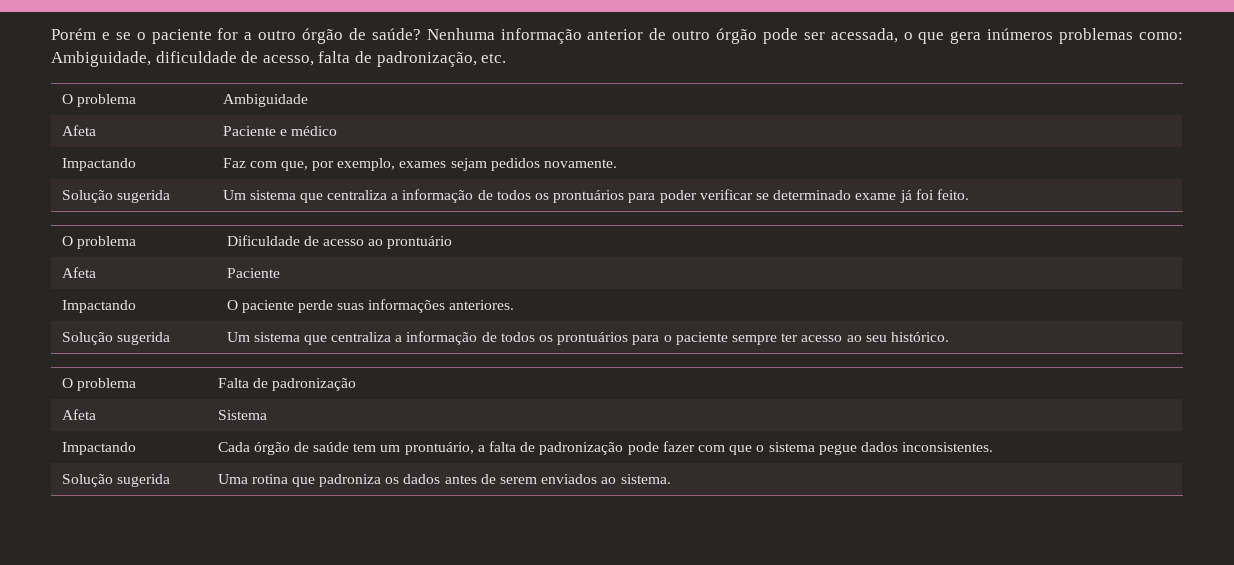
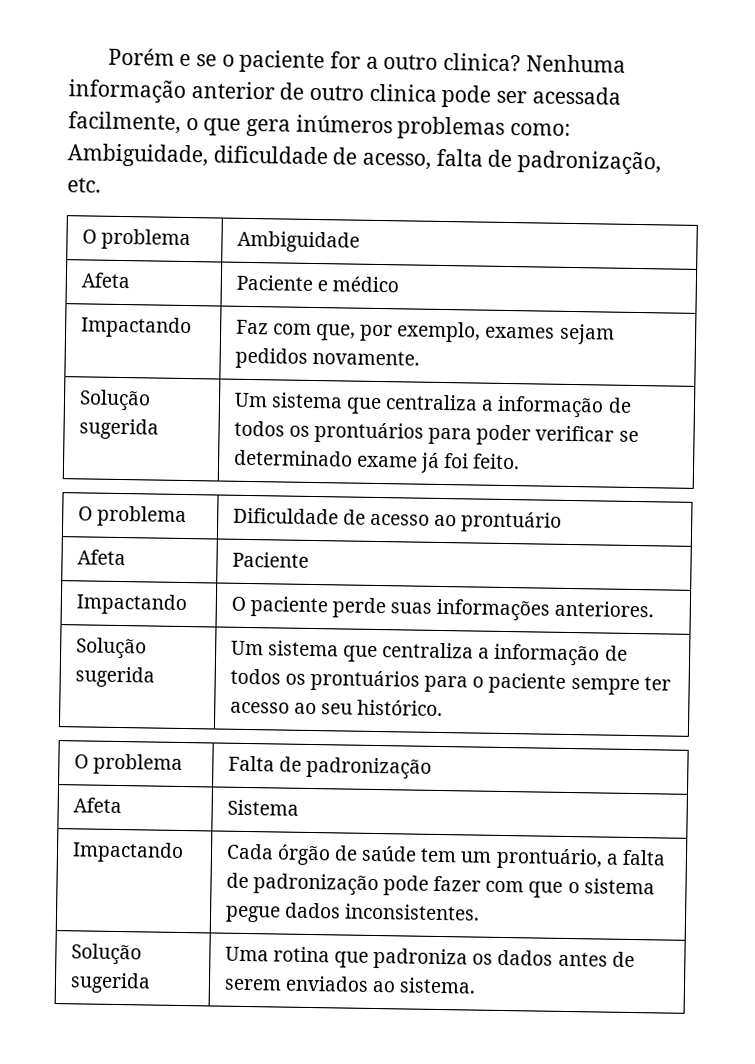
[302,28,421,44] órgão de saúde? -> [442,52,521,72] clinica?
[716,28,758,44] órgão -> [368,83,437,102] clinica
[830,28,898,43] acessada, -> [531,86,621,105] [68,111,181,134] acessada facilmente,

